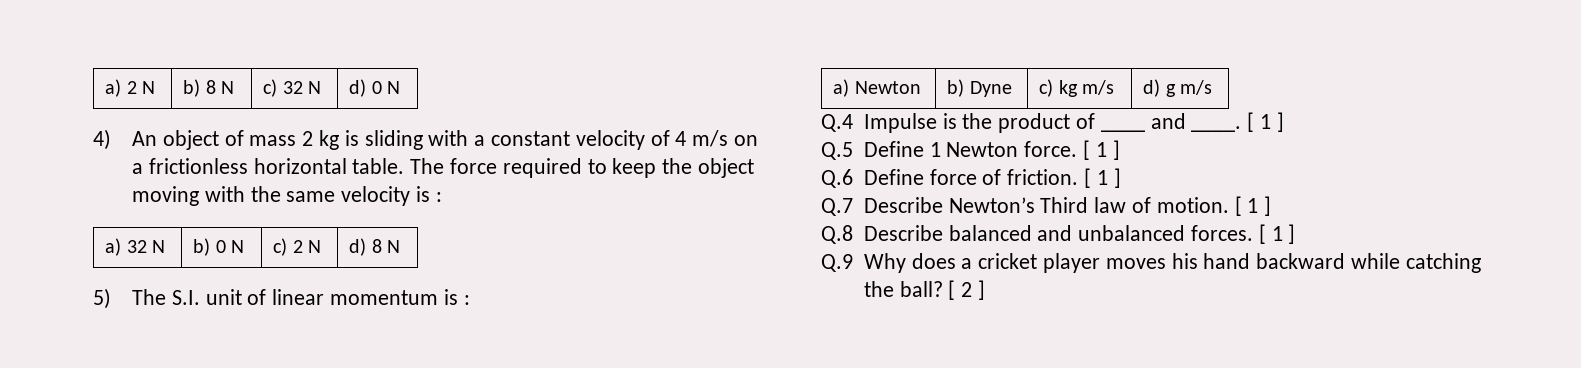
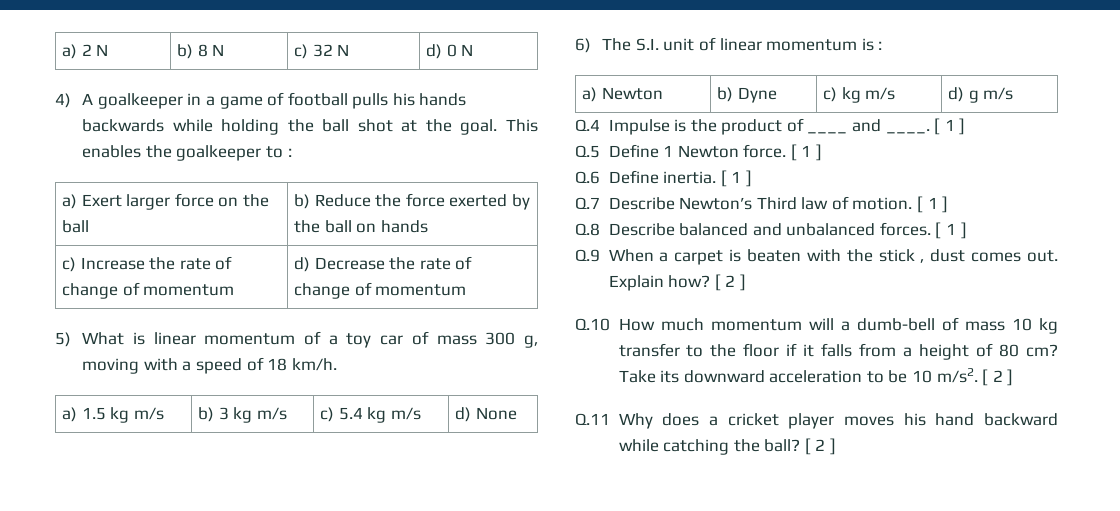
[131,130,758,150] [131,158,754,178] [131,186,442,206] [105,238,165,256] [193,238,244,256] [273,238,321,256] [349,238,400,256] [93,288,111,309] An object of mass 2 kg is sliding with a constant velocity of 4 m/s on a frictionless horizontal table. The force required to keep the object moving with the same velocity is : // a) 32 N | b) 0 N | c) 2 N | d) 8 N // 5) -> [82,92,467,109] [82,119,539,135] [82,145,292,161] [62,193,270,210] [62,220,90,233] [294,193,531,210] [294,220,428,233] [62,256,233,272] [62,282,235,299] [294,256,473,272] [294,282,467,299] [55,331,538,348] [82,357,337,374] [62,407,164,423] [198,407,287,423] [320,407,421,423] [455,407,517,422] [575,38,591,53] A goalkeeper in a game of football pulls his hands backwards while holding the ball shot at the goal. This enables the goalkeeper to : // a) Exert larger force on the ball | b) Reduce the force exerted by the ball on hands // c) Increase the rate of change of momentum | d) Decrease the rate of change of momentum // 5) What is linear momentum of a toy car of mass 300 g, moving with a speed of 18 km/h. // a) 1.5 kg m/s | b) 3 kg m/s | c) 5.4 kg m/s | d) None // 6)
[929,169,1079,185] force of friction. -> [663,171,717,184] inertia.
(853, 263) none -> [608,249,1058,265] [608,274,746,291] [575,317,1058,334] [618,343,1058,360] [618,368,1014,386] [575,413,610,425] When a carpet is beaten with the stick , dust comes out. Explain how? [ 2 ] // Q.10 How much momentum will a dumb-bell of mass 10 kg transfer to the floor if it falls from a height of 80 cm? Take its downward acceleration to be 10 m/s2. [ 2 ] // Q.11

